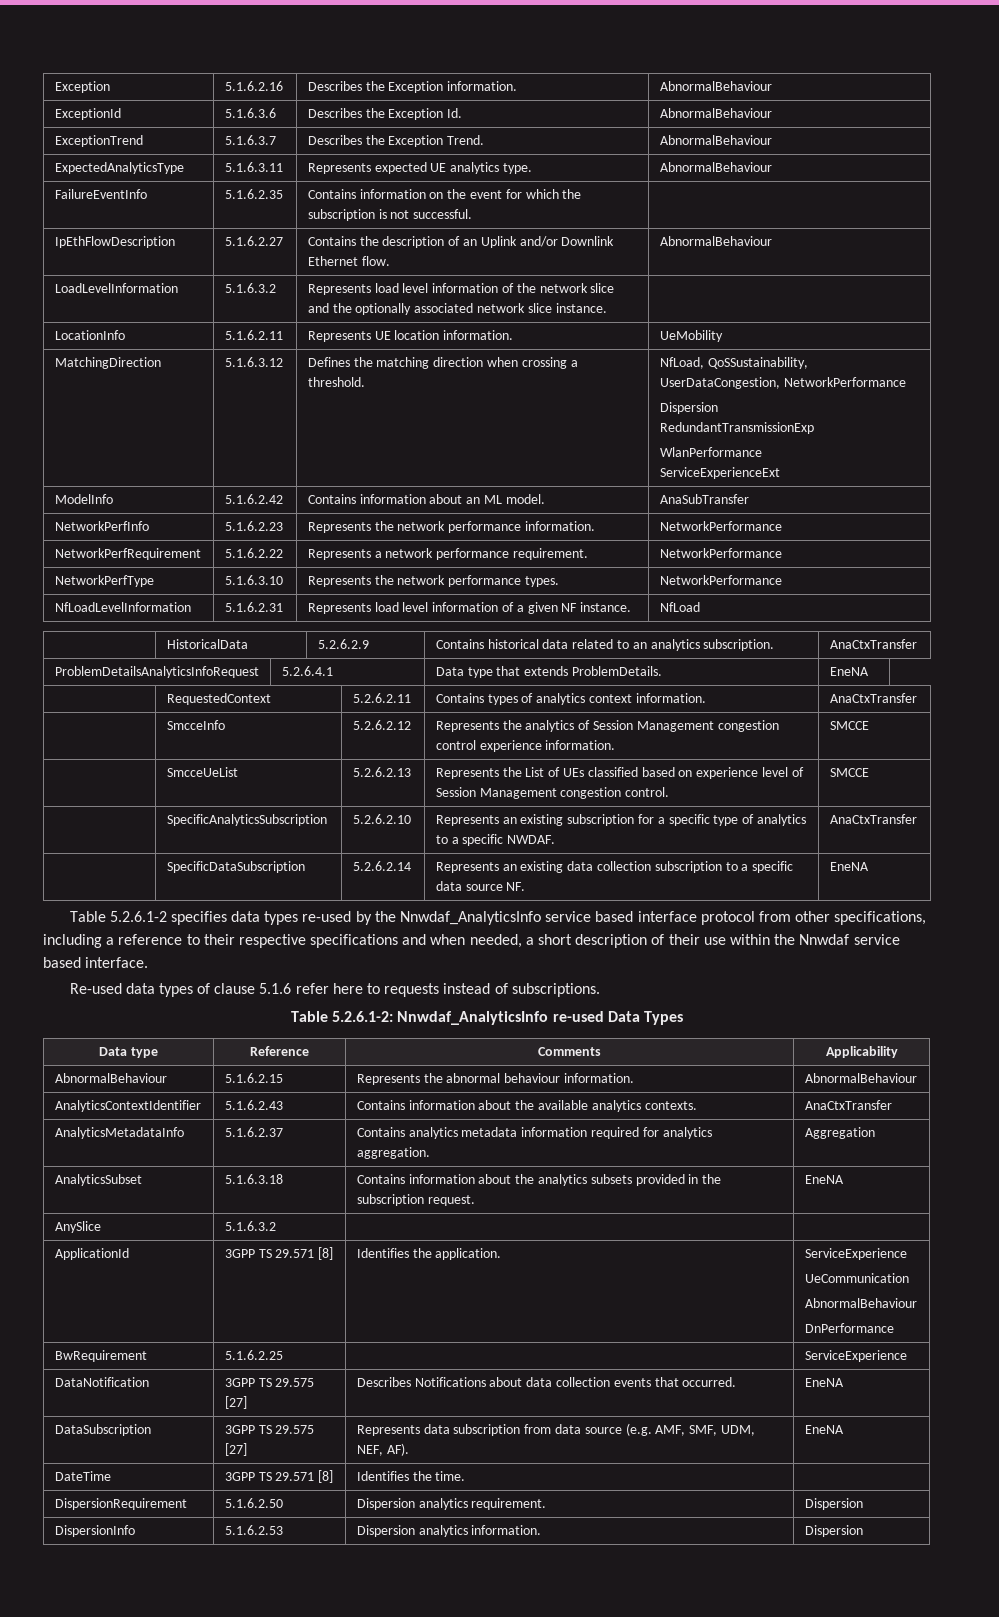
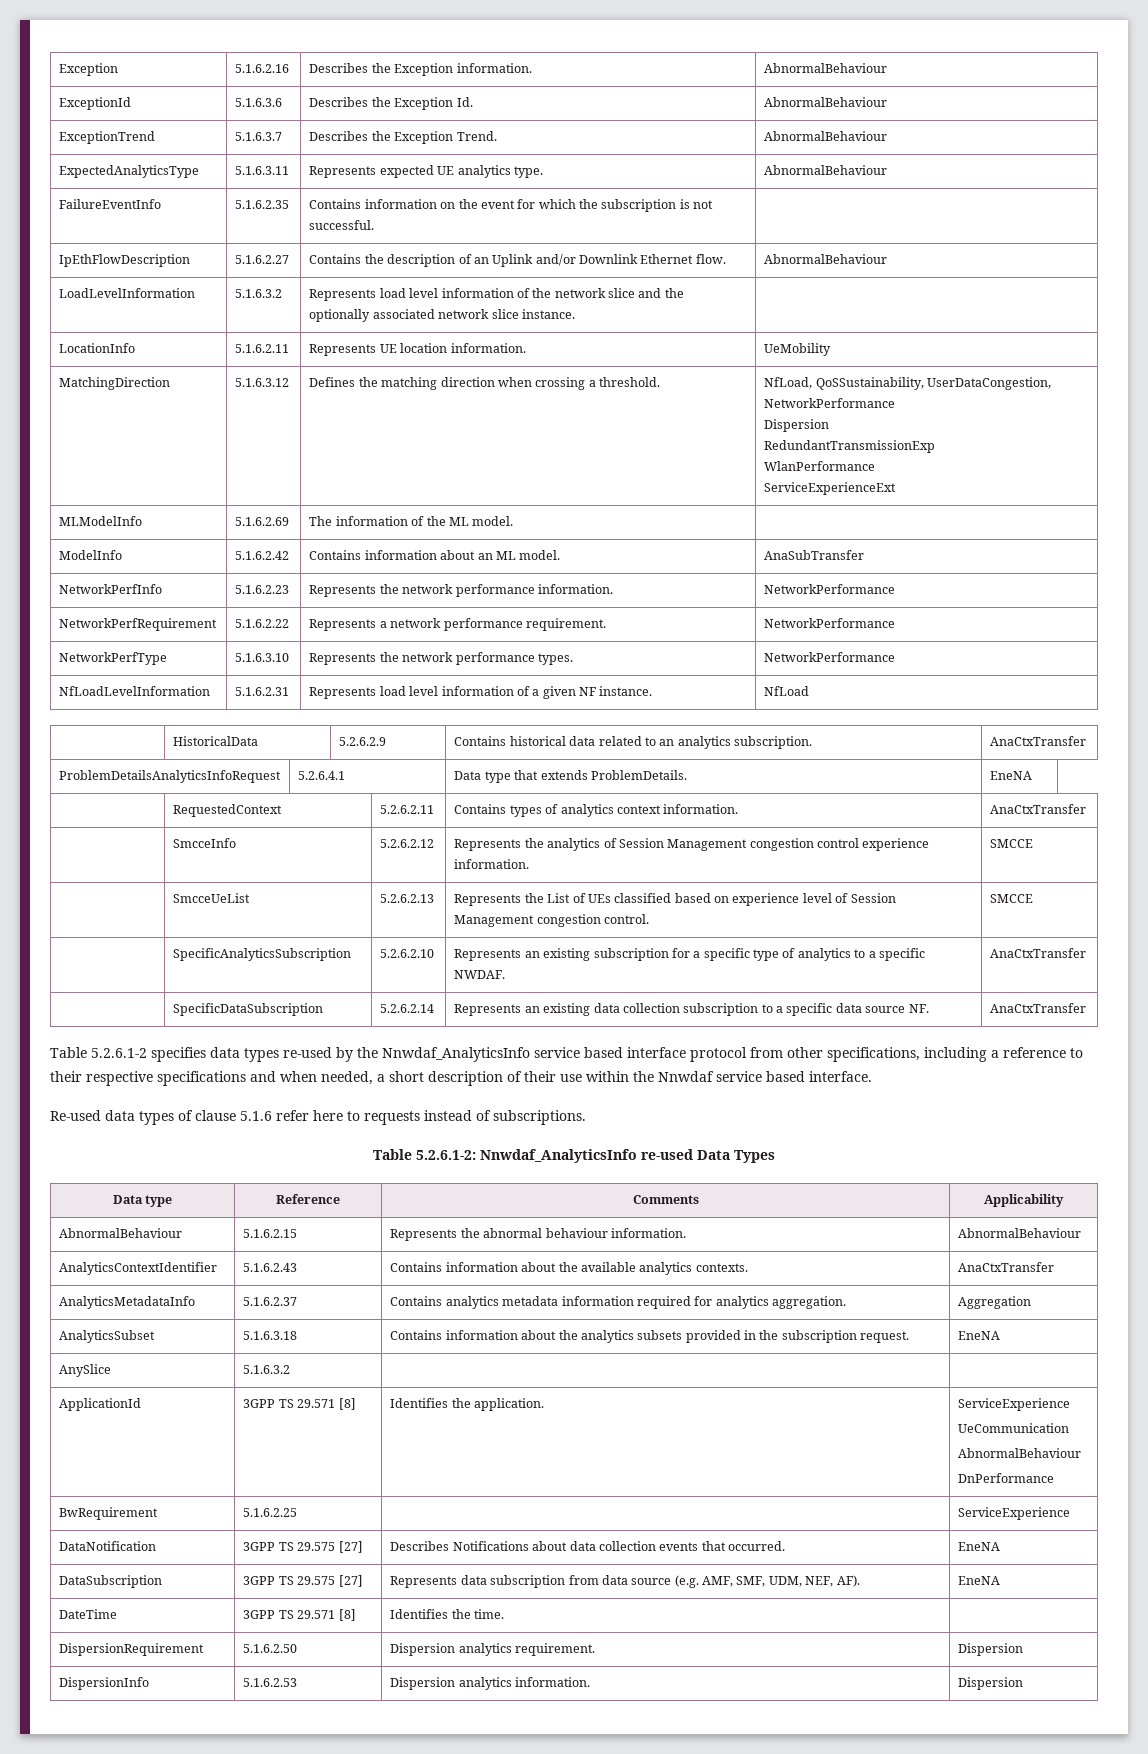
(780, 473) none -> [59,516,143,526] [235,517,290,526] [309,516,514,526] // MLModelInfo | 5.1.6.2.69 | The information of the ML model. |
[829,862,869,871] EneNA -> [990,1003,1087,1013] AnaCtxTransfer

